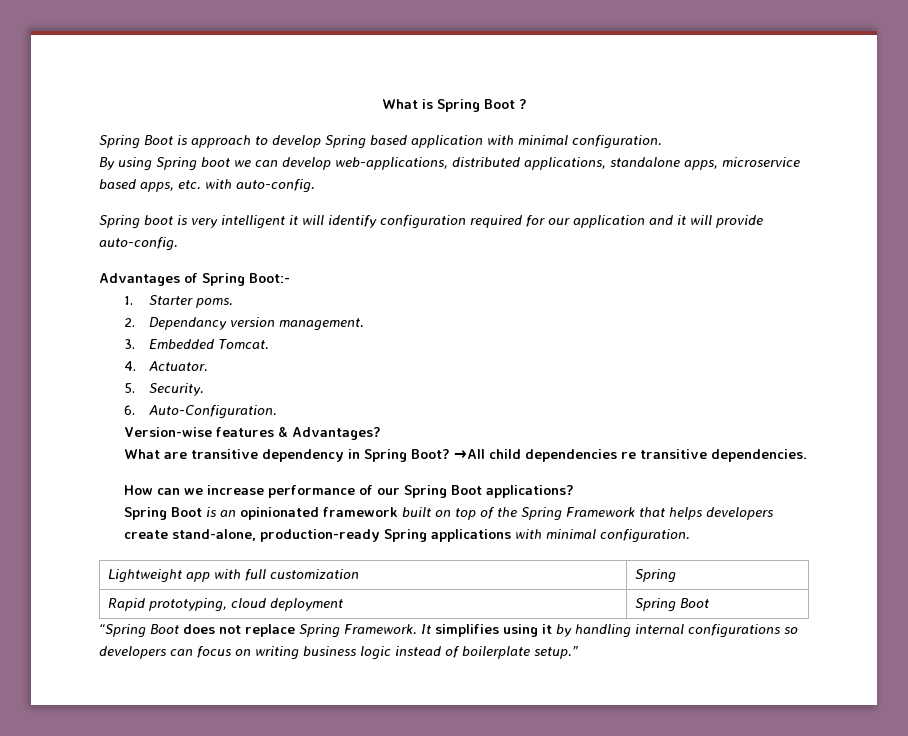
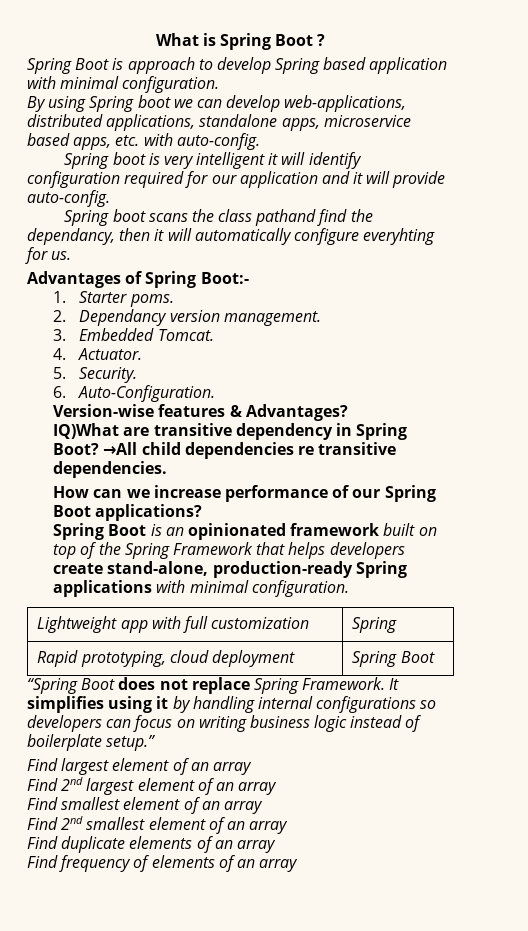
(178, 244) none -> [64,209,373,226] [27,228,436,245] [25,247,72,264] // Spring boot scans the class pathand find the dependancy, then it will automatically configure everyhting for us.
[124,449,161,459] What -> [53,423,120,439] IQ)What
(578, 652) none -> [27,758,252,775] [27,777,278,795] [27,797,263,814] [27,816,289,834] [27,836,276,853] [27,855,299,872] // Find largest element of an array // Find 2nd largest element of an array // Find smallest element of an array // Find 2nd smallest element of an array // Find duplicate elements of an array // Find frequency of elements of an array

